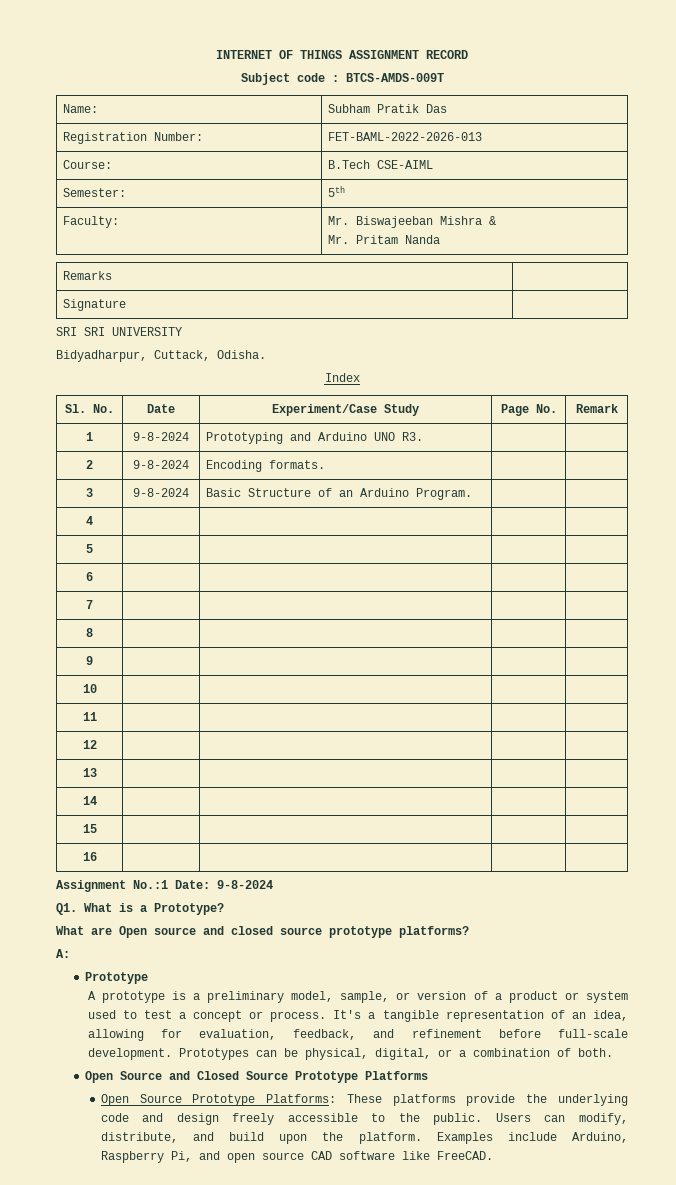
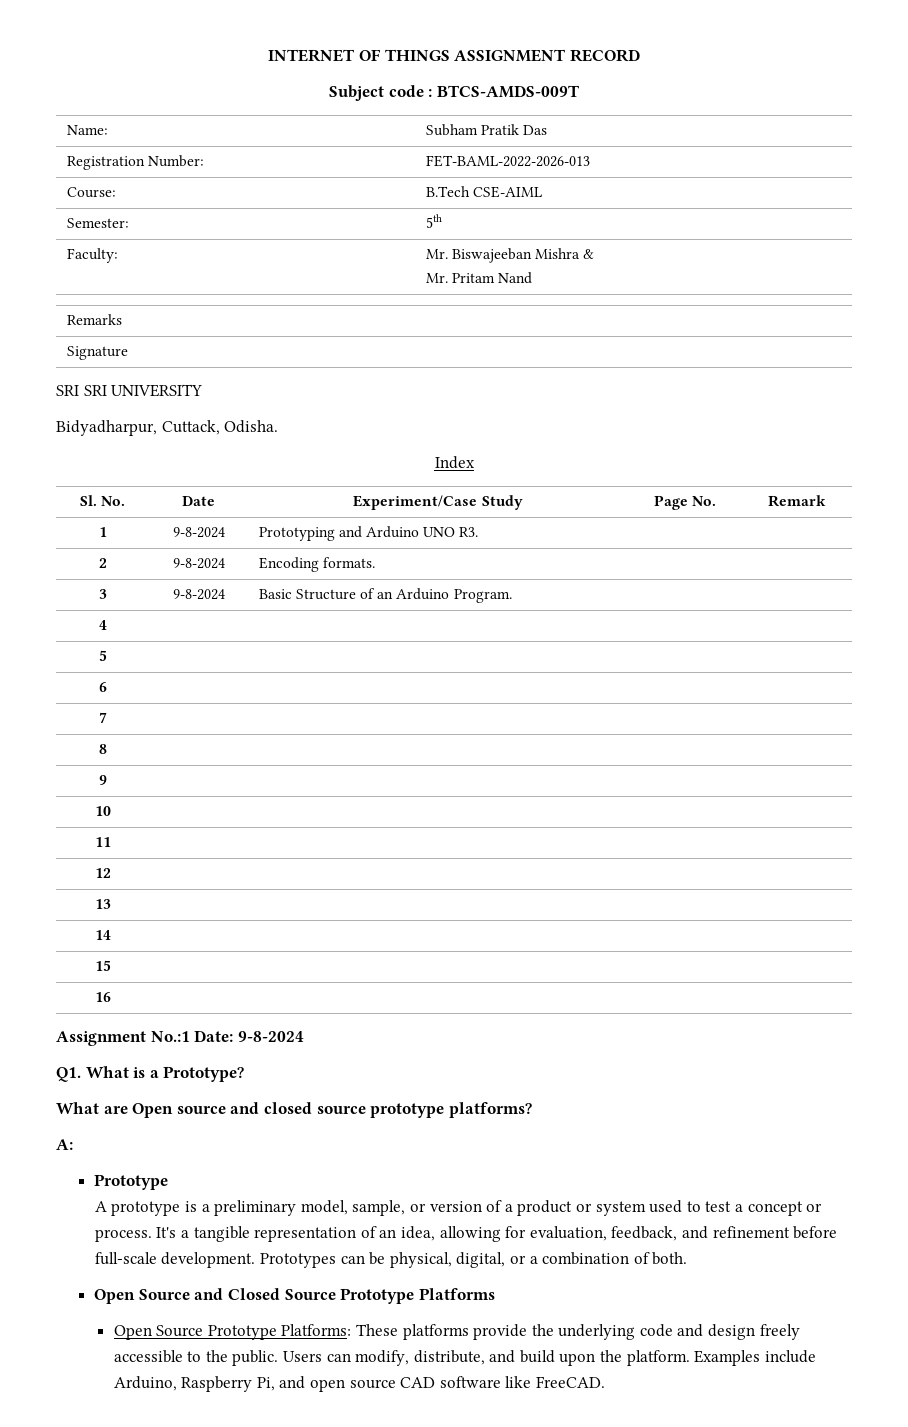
[404,235,440,244] Nanda -> [498,272,533,284] Nand

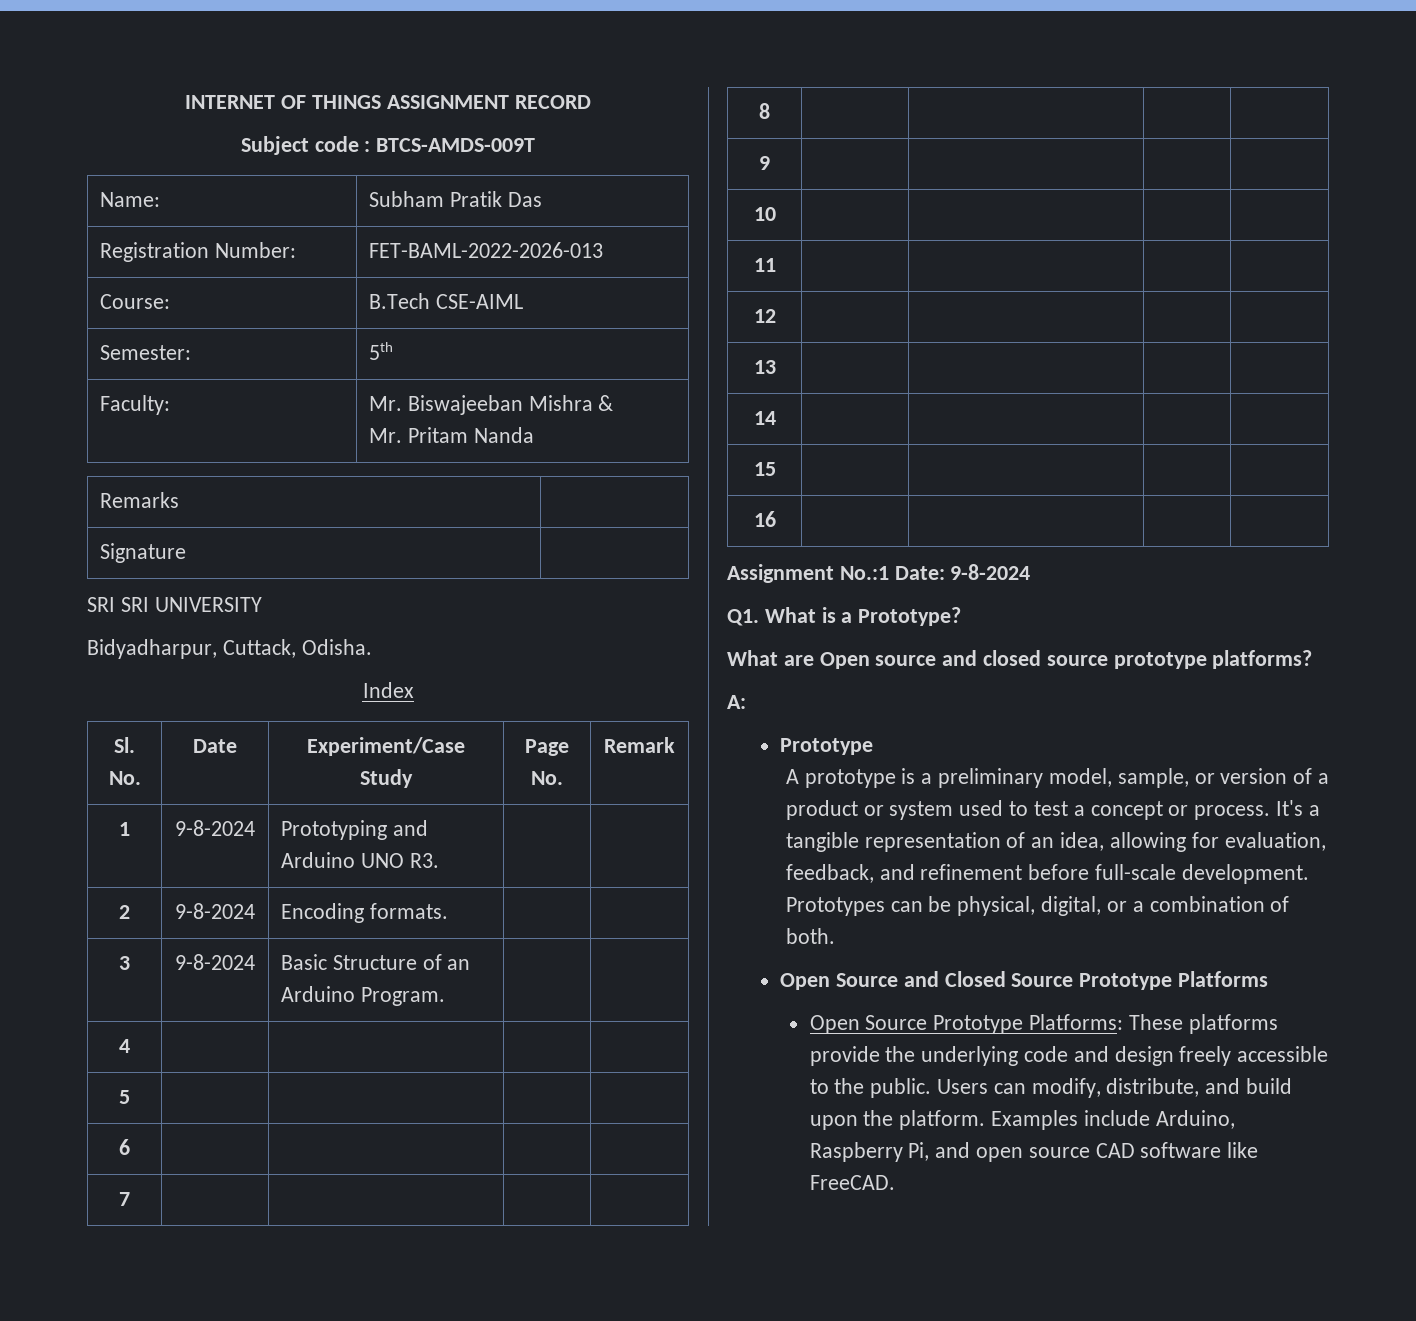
[498,272,533,284] Nand -> [473,427,534,443] Nanda

